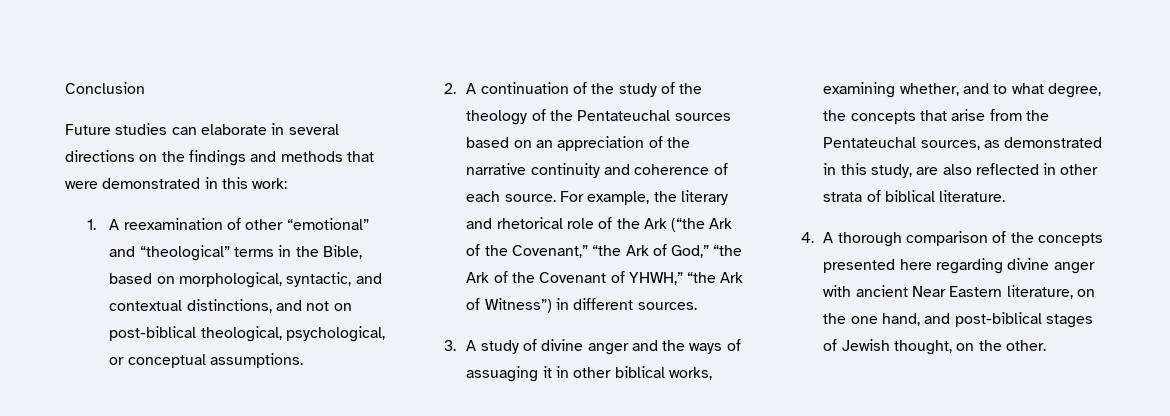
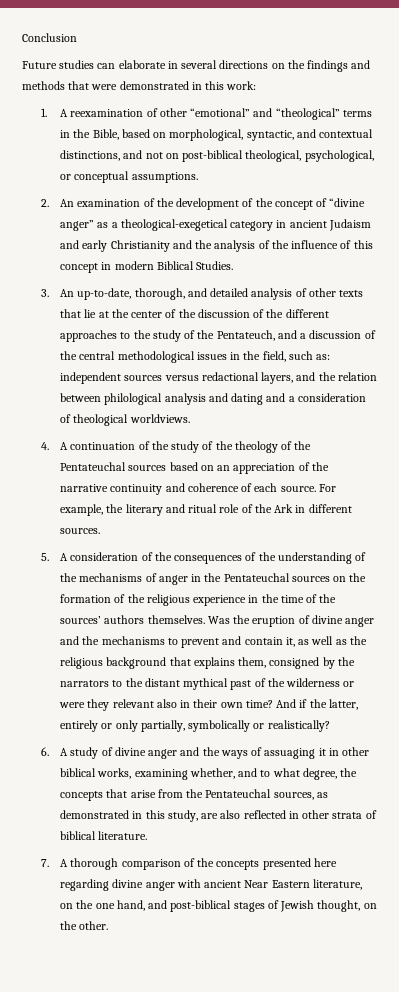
(457, 88) none -> [60,198,366,210] [60,219,371,231] [60,240,373,252] [60,261,234,273] [41,288,364,300] [60,309,329,318] [60,330,376,342] [60,351,331,363] [60,372,377,384] [60,393,366,405] [60,414,190,426] [41,442,50,450] An examination of the development of the concept of “divine anger” as a theological-exegetical category in ancient Judaism and early Christianity and the analysis of the influence of this concept in modern Biblical Studies. // 3. An up-to-date, thorough, and detailed analysis of other texts that lie at the center of the discussion of the different approaches to the study of the Pentateuch, and a discussion of the central methodological issues in the field, such as: independent sources versus redactional layers, and the relation between philological analysis and dating and a consideration of theological worldviews. // 4.
[496,217,563,229] rhetorical -> [188,504,218,513] ritual
[671,218,733,232] [466,244,743,258] [466,271,744,285] [466,298,697,313] [444,340,457,351] (“the Ark of the Covenant,” “the Ark of God,” “the Ark of the Covenant of YHWH,” “the Ark of Witness”) in different sources. // 3. -> [295,504,352,513] [60,528,101,534] [41,552,367,564] [60,573,367,585] [60,594,337,606] [60,615,375,627] [60,636,367,648] [60,657,355,669] [60,678,355,690] [59,699,358,711] [60,720,330,732] [41,747,50,756] in different sources. // 5. A consideration of the consequences of the understanding of the mechanisms of anger in the Pentateuchal sources on the formation of the religious experience in the time of the sources’ authors themselves. Was the eruption of divine anger and the mechanisms to prevent and contain it, as well as the religious background that explains them, consigned by the narrators to the distant mythical past of the wilderness or were they relevant also in their own time? And if the latter, entirely or only partially, symbolically or realistically? // 6.
[801,232,815,243] 4. -> [41,859,50,867] 7.

